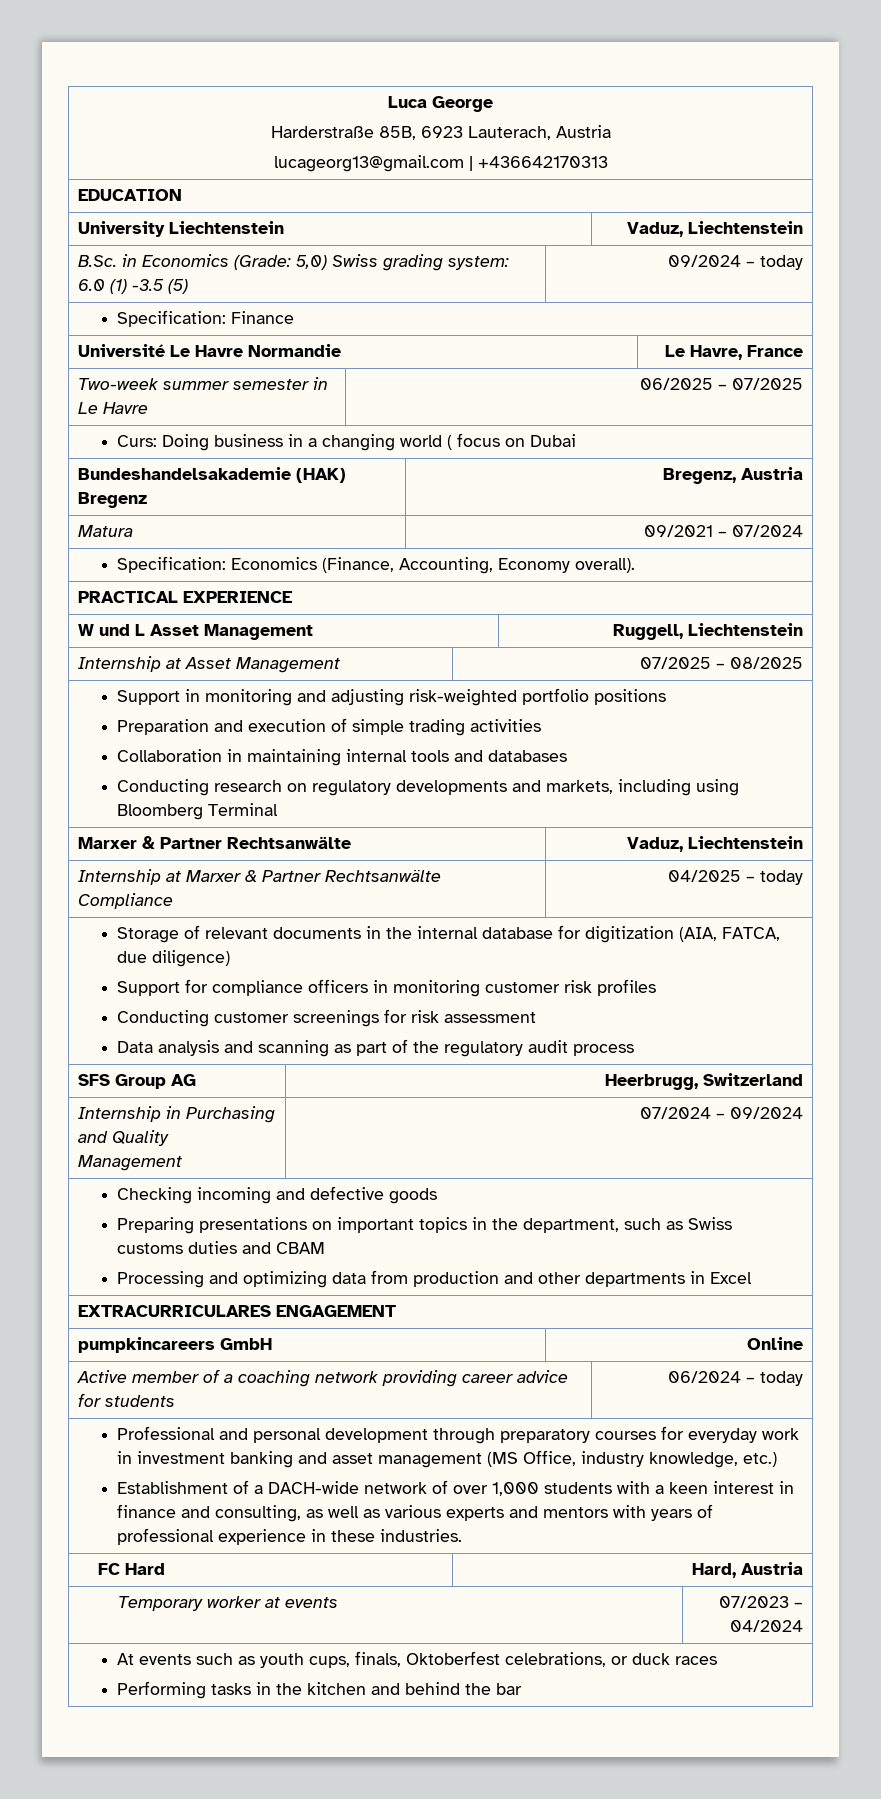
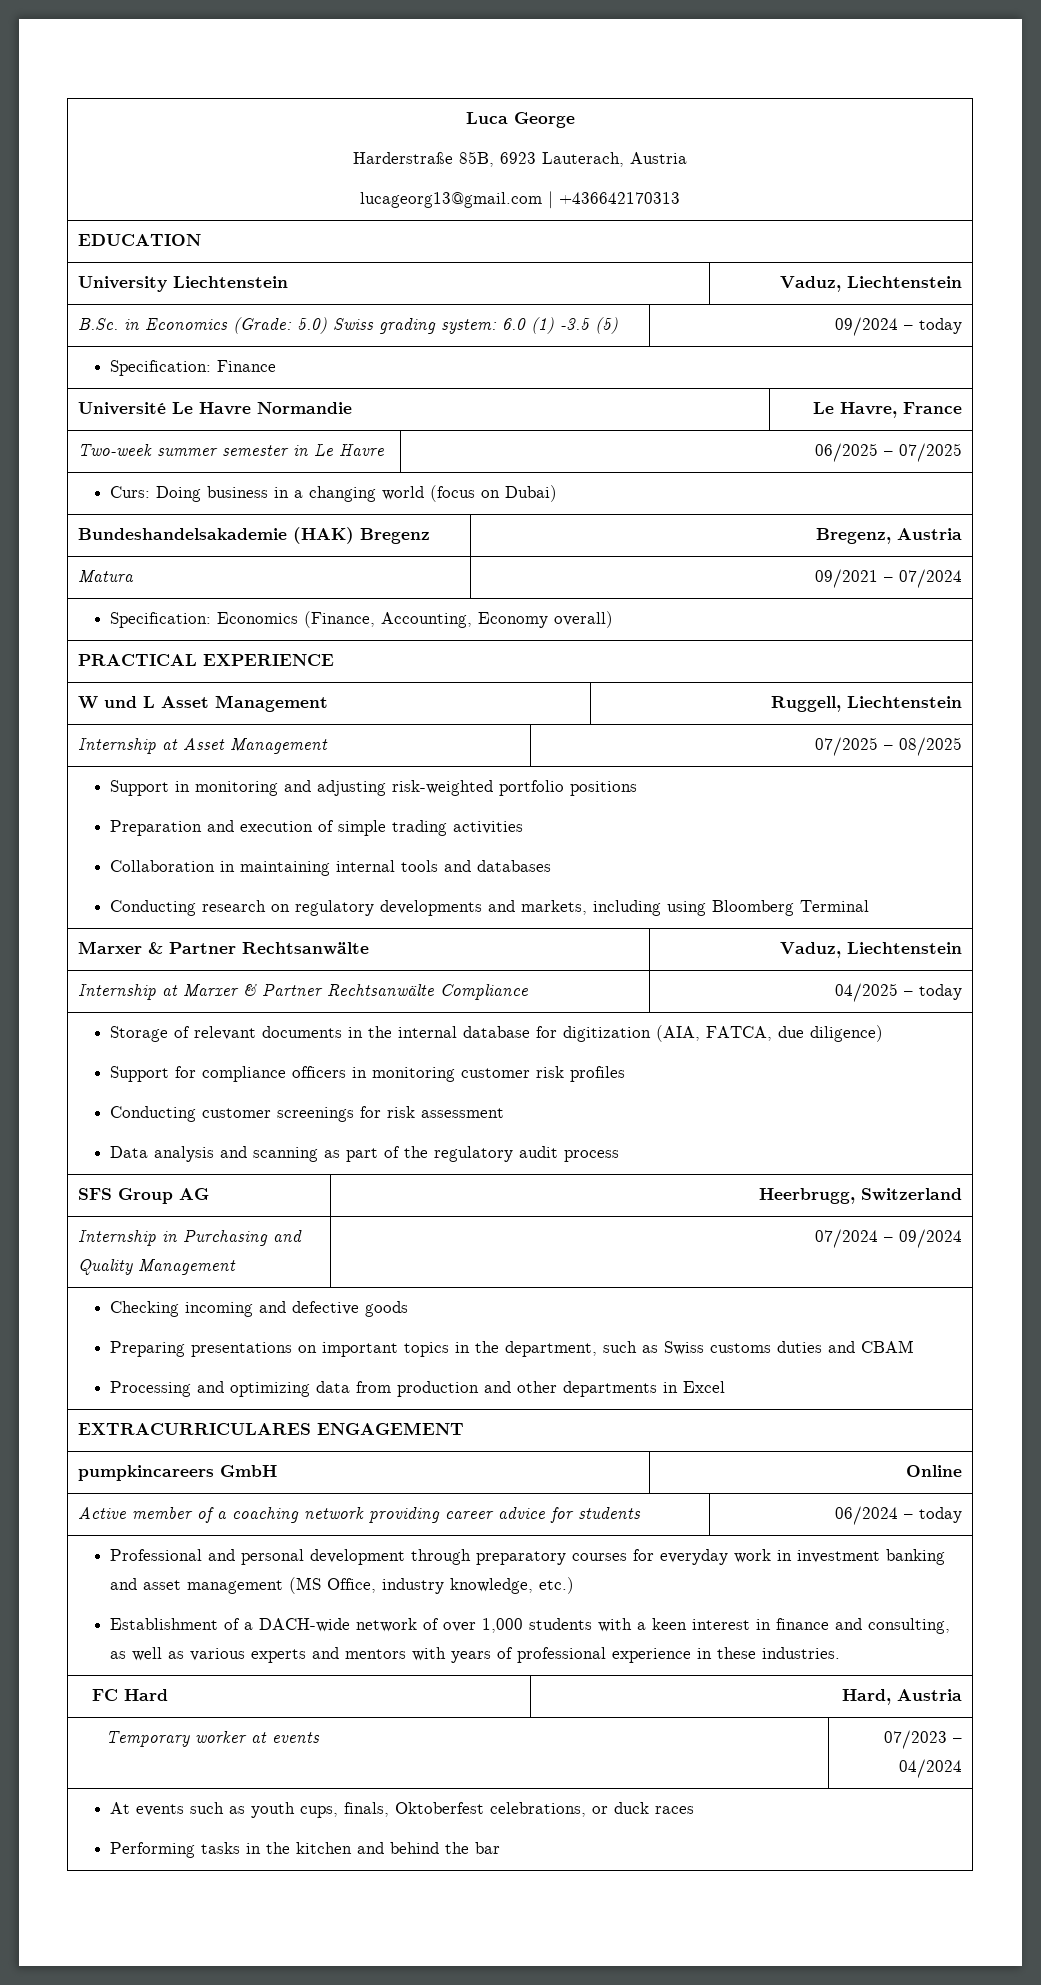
[295,255,327,270] 5,0) -> [296,317,327,334] 5.0)
[447,433,577,450] ( focus on Dubai -> [430,485,558,502] (focus on Dubai)
[575,558,636,573] overall). -> [554,611,614,628] overall)

